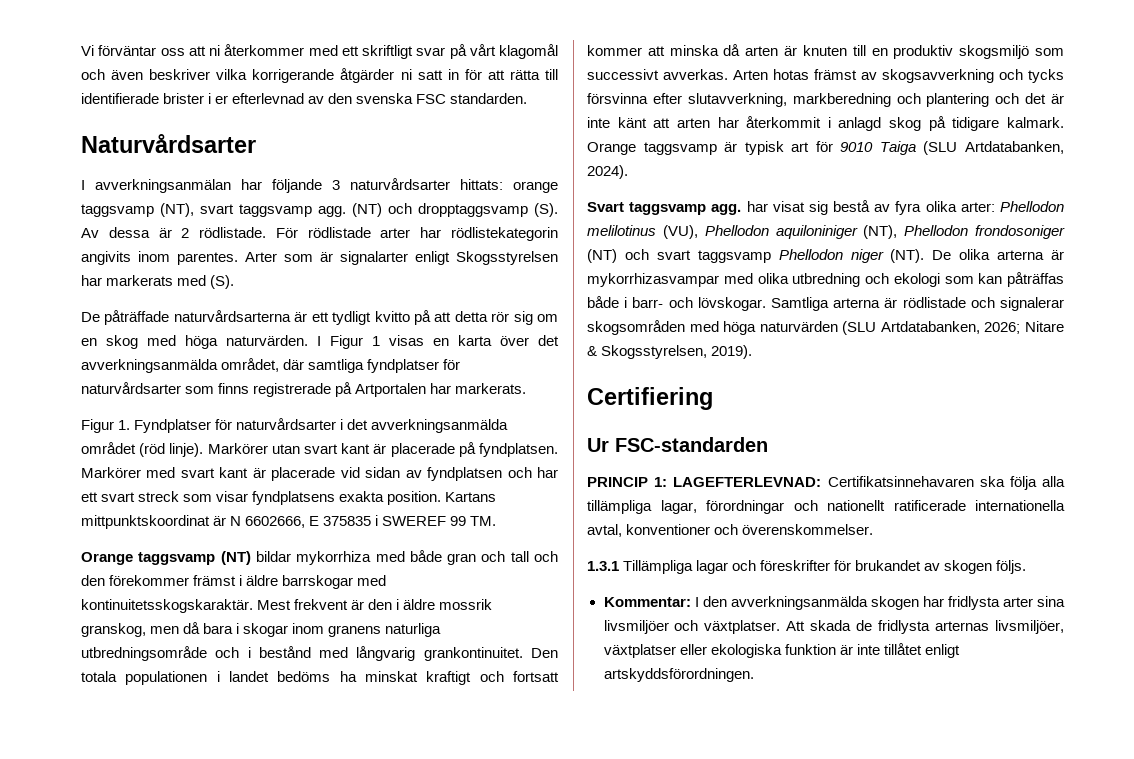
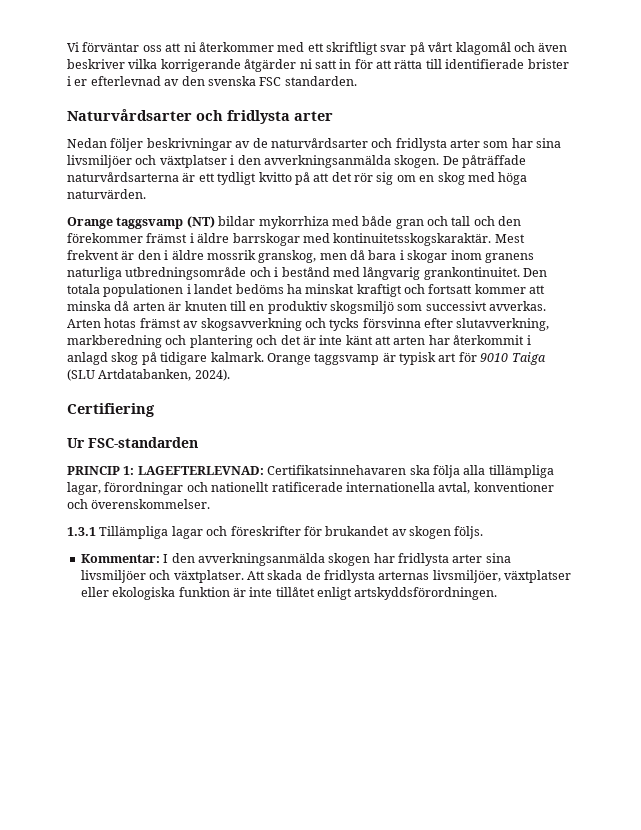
[81,178,558,193] [81,203,558,217] [81,227,558,241] [81,251,558,265] [81,275,235,289] // I avverkningsanmälan har följande 3 naturvårdsarter hittats: orange taggsvamp (NT), svart taggsvamp agg. (NT) och dropptaggsvamp (S). Av dessa är 2 rödlistade. För rödlistade arter har rödlistekategorin angivits inom parentes. Arter som är signalarter enligt Skogsstyrelsen har markerats med (S). // -> [196,110,333,124] [67,138,562,151] [67,155,440,168] och fridlysta arter // Nedan följer beskrivningar av de naturvårdsarter och fridlysta arter som har sina livsmiljöer och växtplatser i den avverkningsanmälda skogen.
[454,311,488,322] detta -> [331,172,352,182] det
[317,335,559,349] [81,358,461,373] [81,382,527,397] [81,418,509,433] [81,442,558,457] [81,467,558,481] [81,491,497,505] [81,515,497,529] I Figur 1 visas en karta över det avverkningsanmälda området, där samtliga fyndplatser för naturvårdsarter som finns registrerade på Artportalen har markerats. // Figur 1. Fyndplatser för naturvårdsarter i det avverkningsanmälda området (röd linje). Markörer utan svart kant är placerade på fyndplatsen. Markörer med svart kant är placerade vid sidan av fyndplatsen och har ett svart streck som visar fyndplatsens exakta position. Kartans mittpunktskoordinat är N 6602666, E 375835 i SWEREF 99 TM. -> (146, 194) none
[587,200,1064,215] [587,225,1065,239] [587,249,1064,263] [587,272,1064,287] [587,296,1064,311] [587,320,1064,335] [587,345,753,359] // Svart taggsvamp agg. har visat sig bestå av fyra olika arter: Phellodon melilotinus (VU), Phellodon aquiloniniger (NT), Phellodon frondosoniger (NT) och svart taggsvamp Phellodon niger (NT). De olika arterna är mykorrhizasvampar med olika utbredning och ekologi som kan påträffas både i barr- och lövskogar. Samtliga arterna är rödlistade och signalerar skogsområden med höga naturvärden (SLU Artdatabanken, 2026; Nitare & Skogsstyrelsen, 2019). -> (230, 375) none

